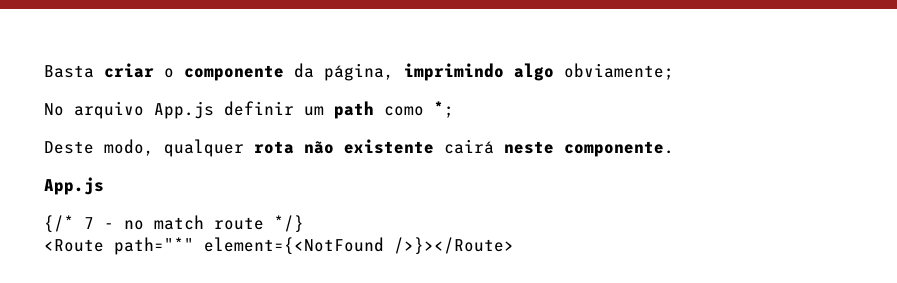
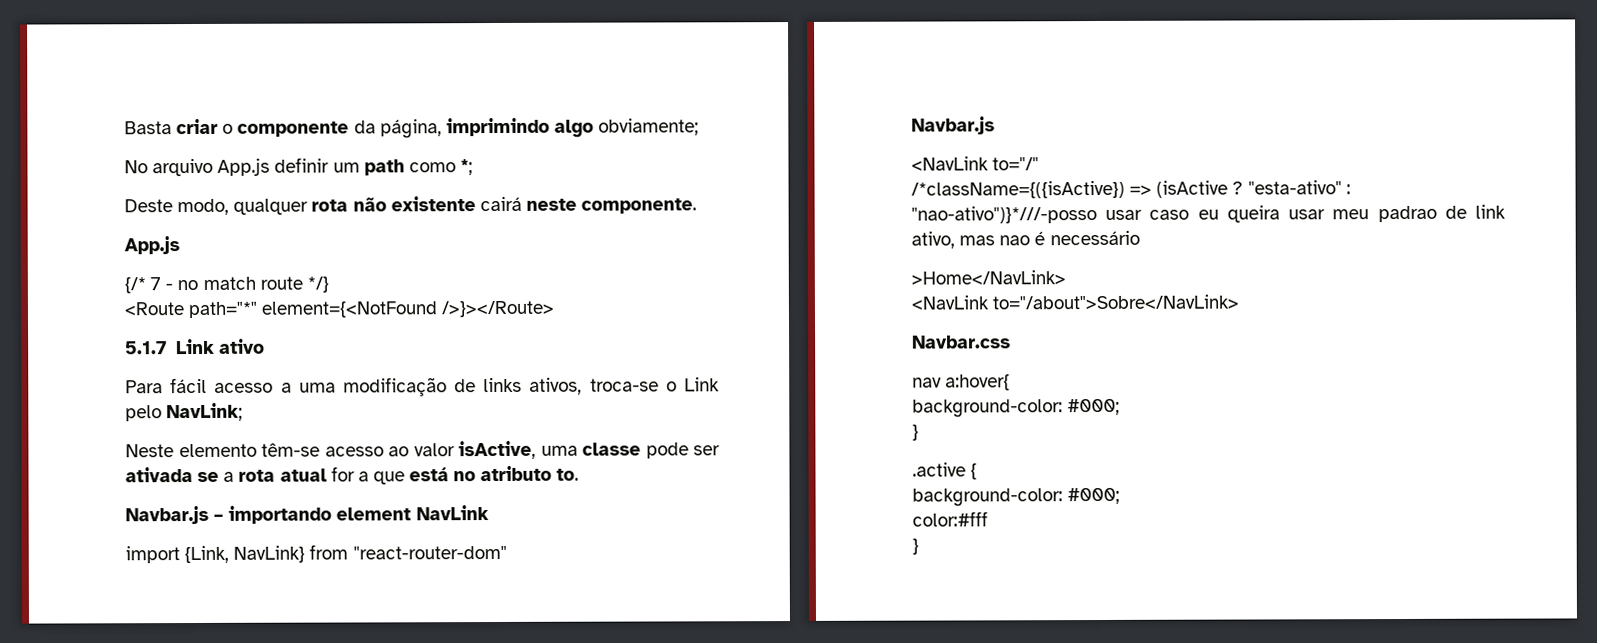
(514, 246) none -> [125,338,265,355] [125,377,720,397] [125,402,244,422] [125,440,720,460] [125,465,580,485] [125,505,489,525] [125,544,507,564] [911,116,995,135] [911,156,1040,171] [911,180,1351,199] [911,204,1506,224] [911,230,1140,249] [911,270,1066,285] [911,294,1240,310] [912,335,1011,349] [912,374,1011,391] [912,398,1121,418] [912,424,919,441] [912,462,978,480] [912,487,1121,507] [912,511,988,527] [912,538,919,555] // 5.1.7 Link ativo // Para fácil acesso a uma modificação de links ativos, troca-se o Link pelo NavLink; // Neste elemento têm-se acesso ao valor isActive, uma classe pode ser ativada se a rota atual for a que está no atributo to. // Navbar.js – importando element NavLink // import {Link, NavLink} from "react-router-dom" // Navbar.js // <NavLink to="/" // /*className={({isActive}) => (isActive ? "esta-ativo" : "nao-ativo")}*///-posso usar caso eu queira usar meu padrao de link ativo, mas nao é necessário // >Home</NavLink> // <NavLink to="/about">Sobre</NavLink> // Navbar.css // nav a:hover{ // background-color: #000; // } // .active { // background-color: #000; // color:#fff // }

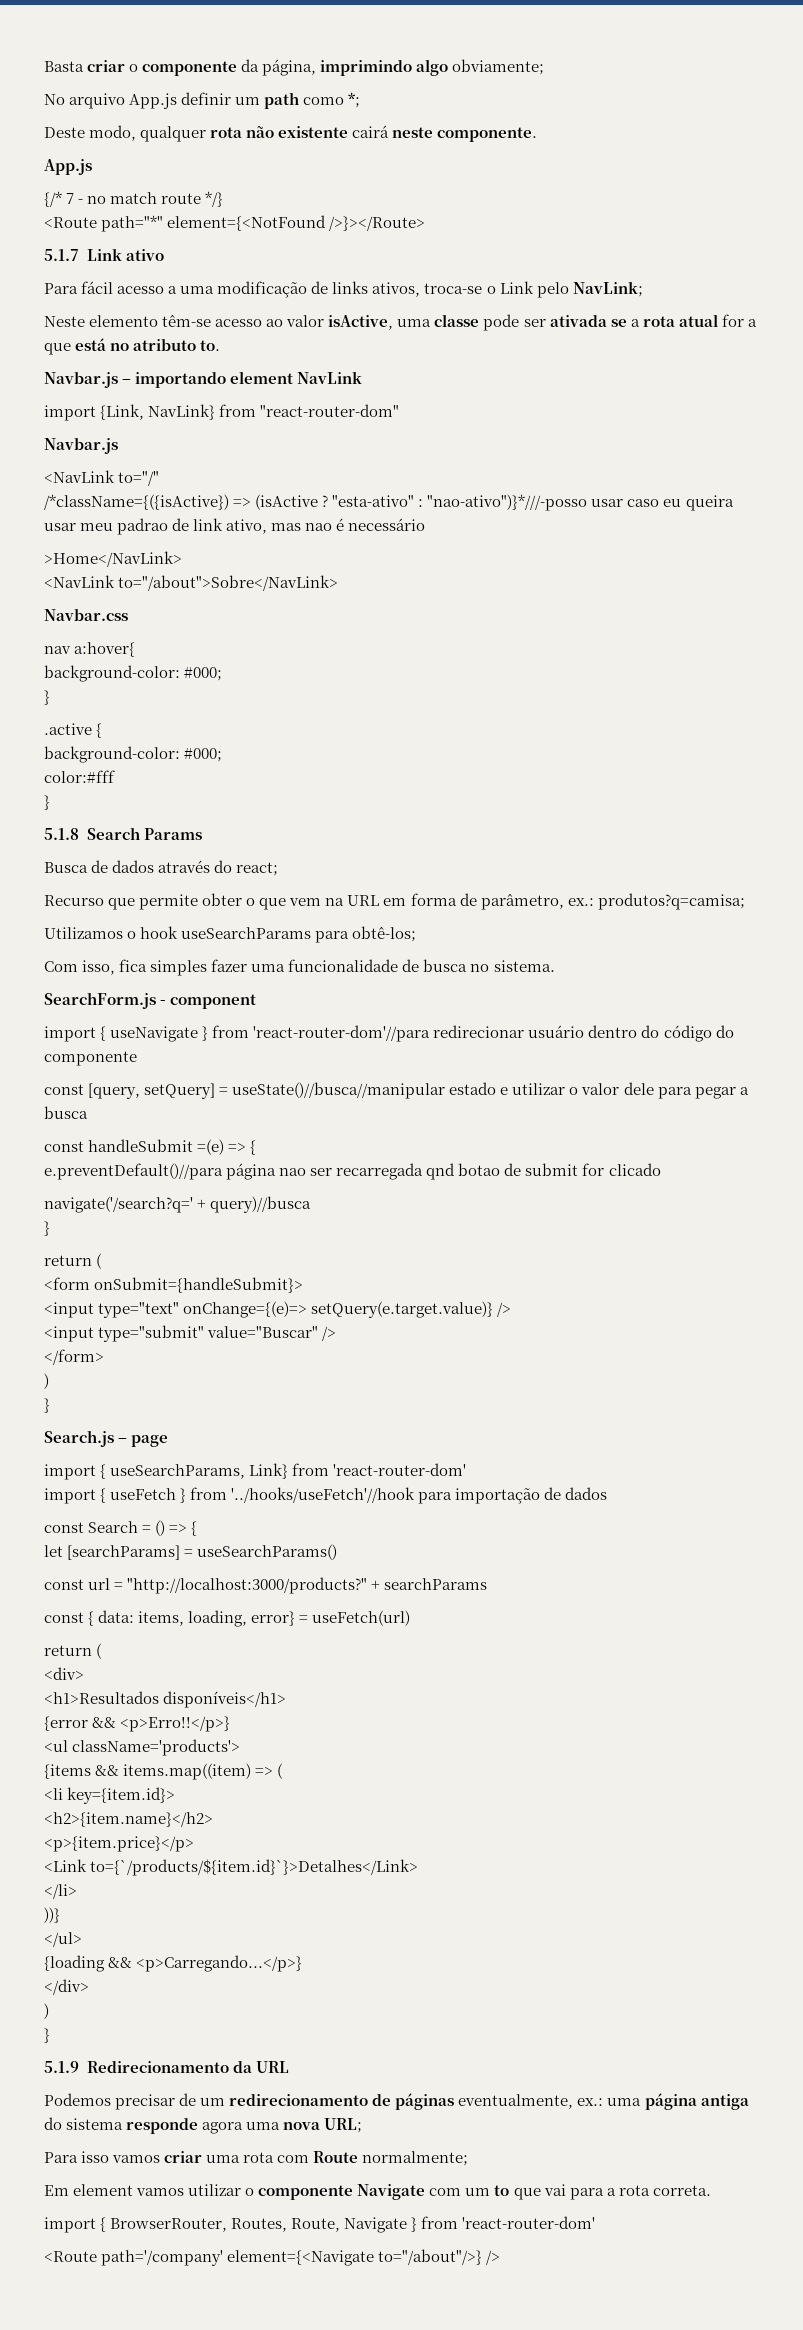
(919, 546) none -> [44,827,202,840] [44,860,279,876] [44,893,745,910] [44,926,417,943] [44,959,555,976] [44,992,257,1009] [44,1025,734,1042] [44,1051,137,1066] [44,1082,749,1099] [44,1106,88,1119] [44,1139,257,1155] [44,1163,661,1180] [44,1196,312,1213] [44,1221,50,1236] [44,1253,103,1269] [44,1277,304,1293] [44,1301,512,1318] [44,1325,337,1342] [44,1349,104,1365] [44,1373,49,1389] [44,1398,50,1413] [44,1430,169,1447] [44,1463,467,1480] [44,1487,608,1504] [44,1520,198,1536] [44,1544,338,1560] [44,1577,488,1594] [44,1610,411,1627] [44,1643,103,1659] [44,1667,84,1680] [44,1691,287,1708] [44,1716,231,1732] [44,1739,241,1756] [44,1763,284,1780] [44,1787,176,1804] [44,1812,213,1827] [44,1836,194,1852] [44,1859,419,1876] [44,1884,77,1899] [44,1907,60,1923] [44,1932,82,1947] [44,1955,303,1972] [44,1979,89,1995] [44,2003,49,2019] [44,2028,50,2043] [44,2061,289,2073] [44,2093,749,2110] [44,2117,363,2134] [44,2151,469,2166] [44,2184,711,2200] [44,2216,596,2233] [44,2249,501,2266] // 5.1.8 Search Params // Busca de dados através do react; // Recurso que permite obter o que vem na URL em forma de parâmetro, ex.: produtos?q=camisa; // Utilizamos o hook useSearchParams para obtê-los; // Com isso, fica simples fazer uma funcionalidade de busca no sistema. // SearchForm.js - component // import { useNavigate } from 'react-router-dom'//para redirecionar usuário dentro do código do componente // const [query, setQuery] = useState()//busca//manipular estado e utilizar o valor dele para pegar a busca // const handleSubmit =(e) => { // e.preventDefault()//para página nao ser recarregada qnd botao de submit for clicado // navigate('/search?q=' + query)//busca // } // return ( // <form onSubmit={handleSubmit}> // <input type="text" onChange={(e)=> setQuery(e.target.value)} /> // <input type="submit" value="Buscar" /> // </form> // ) // } // Search.js – page // import { useSearchParams, Link} from 'react-router-dom' // import { useFetch } from '../hooks/useFetch'//hook para importação de dados // const Search = () => { // let [searchParams] = useSearchParams() // const url = "http://localhost:3000/products?" + searchParams // const { data: items, loading, error} = useFetch(url) // return ( // <div> // <h1>Resultados disponíveis</h1> // {error && <p>Erro!!</p>} // <ul className='products'> // {items && items.map((item) => ( // <li key={item.id}> // <h2>{item.name}</h2> // <p>{item.price}</p> // <Link to={`/products/${item.id}`}>Detalhes</Link> // </li> // ))} // </ul> // {loading && <p>Carregando...</p>} // </div> // ) // } // 5.1.9 Redirecionamento da URL // Podemos precisar de um redirecionamento de páginas eventualmente, ex.: uma página antiga do sistema responde agora uma nova URL; // Para isso vamos criar uma rota com Route normalmente; // Em element vamos utilizar o componente Navigate com um to que vai para a rota correta. // import { BrowserRouter, Routes, Route, Navigate } from 'react-router-dom' // <Route path='/company' element={<Navigate to="/about"/>} />

